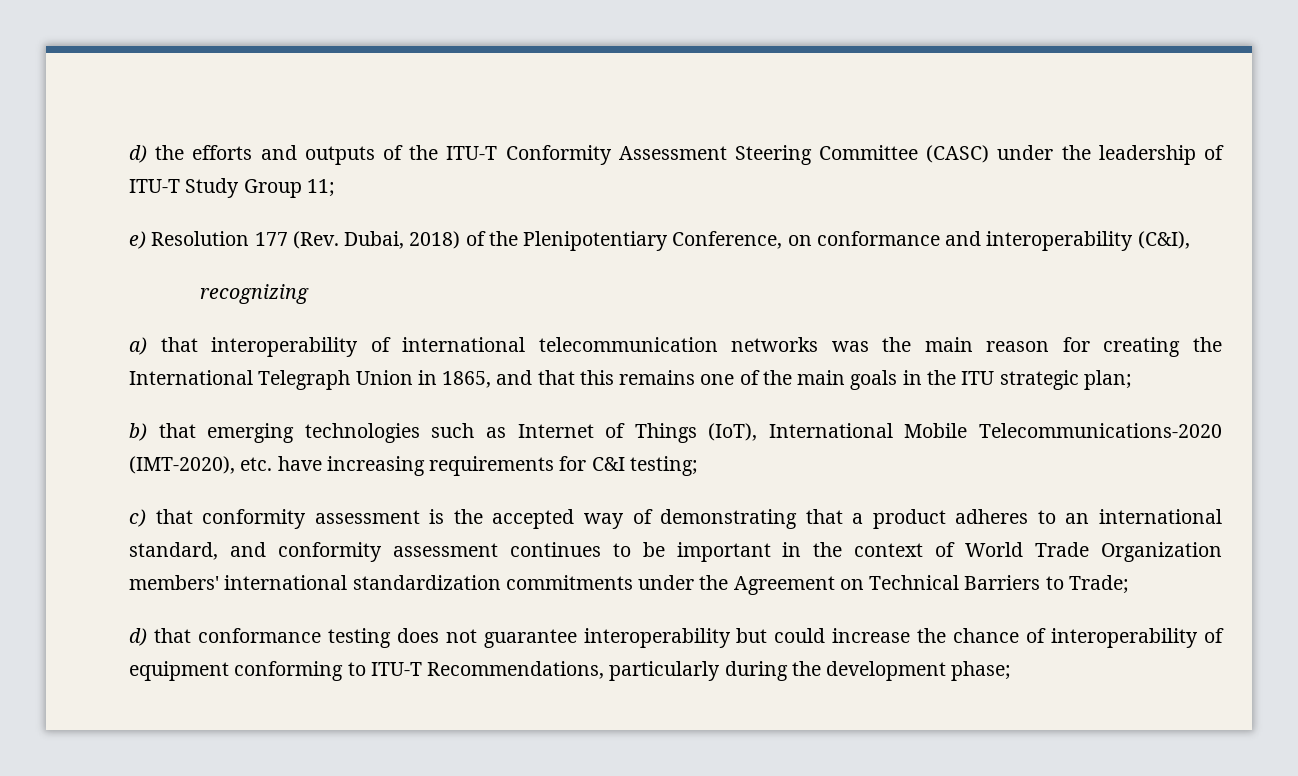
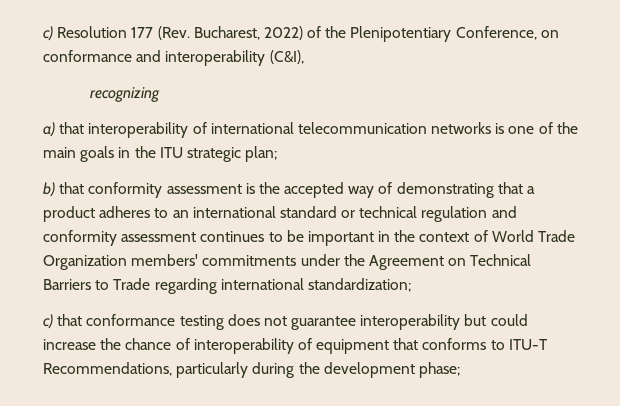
[129,145,1224,165] [129,178,335,198] [129,231,146,249] d) the efforts and outputs of the ITU-T Conformity Assessment Steering Committee (CASC) under the leadership of ITU-T Study Group 11; // e) -> [43,26,53,41] c)
[344,231,461,249] Dubai, 2018) -> [193,26,303,40] Bucharest, 2022)
[831,337,1222,357] [129,370,696,390] was the main reason for creating the International Telegraph Union in 1865, and that this remains -> [495,123,505,134] is
[207,423,1222,443] [129,456,698,476] [129,509,193,527] emerging technologies such as Internet of Things (IoT), International Mobile Telecommunications-2020 (IMT-2020), etc. have increasing requirements for C&I testing; // c) that -> (85, 188) none
[129,542,218,560] standard, -> [279,206,488,222] standard or technical regulation
[224,575,501,590] international standardization -> (199, 260) none
[1068,575,1129,594] [129,628,147,646] Trade; // d) -> [113,278,411,294] [43,314,53,329] Trade regarding international standardization; // c)
[234,661,344,681] conforming -> [393,338,487,350] that conforms

